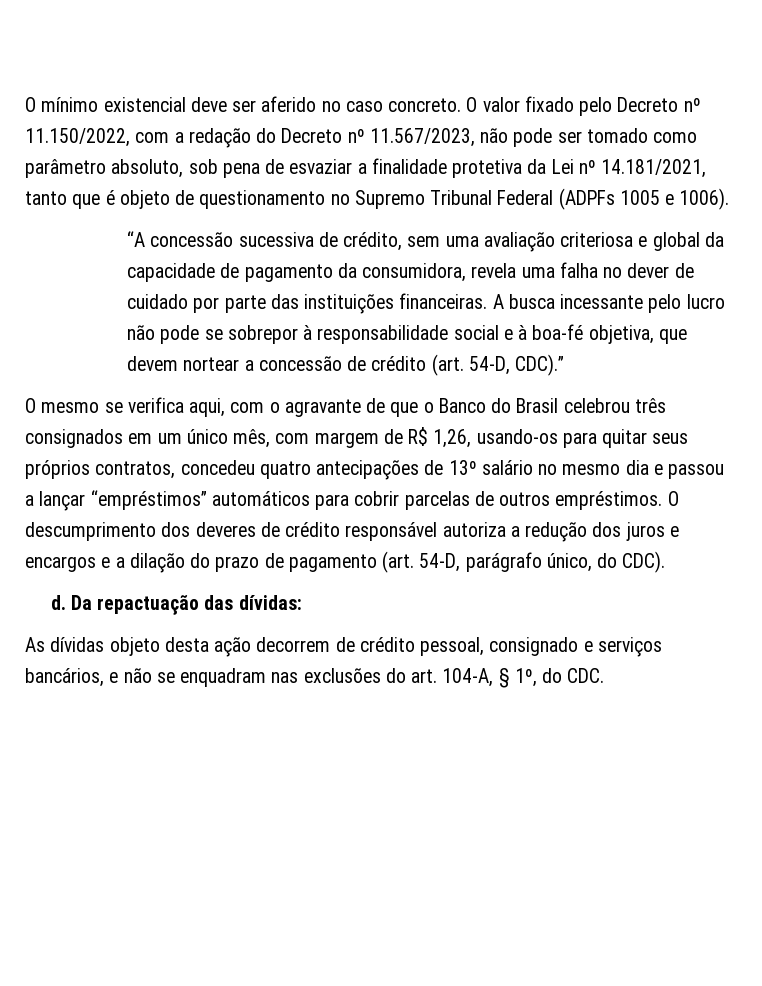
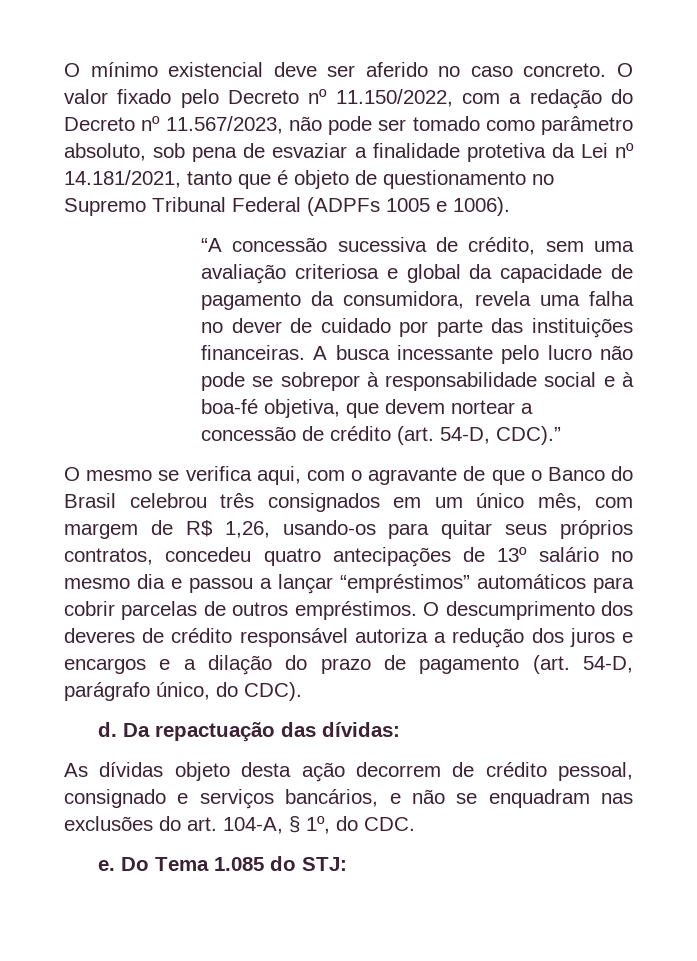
(605, 675) none -> [98,856,348,871] // e. Do Tema 1.085 do STJ:

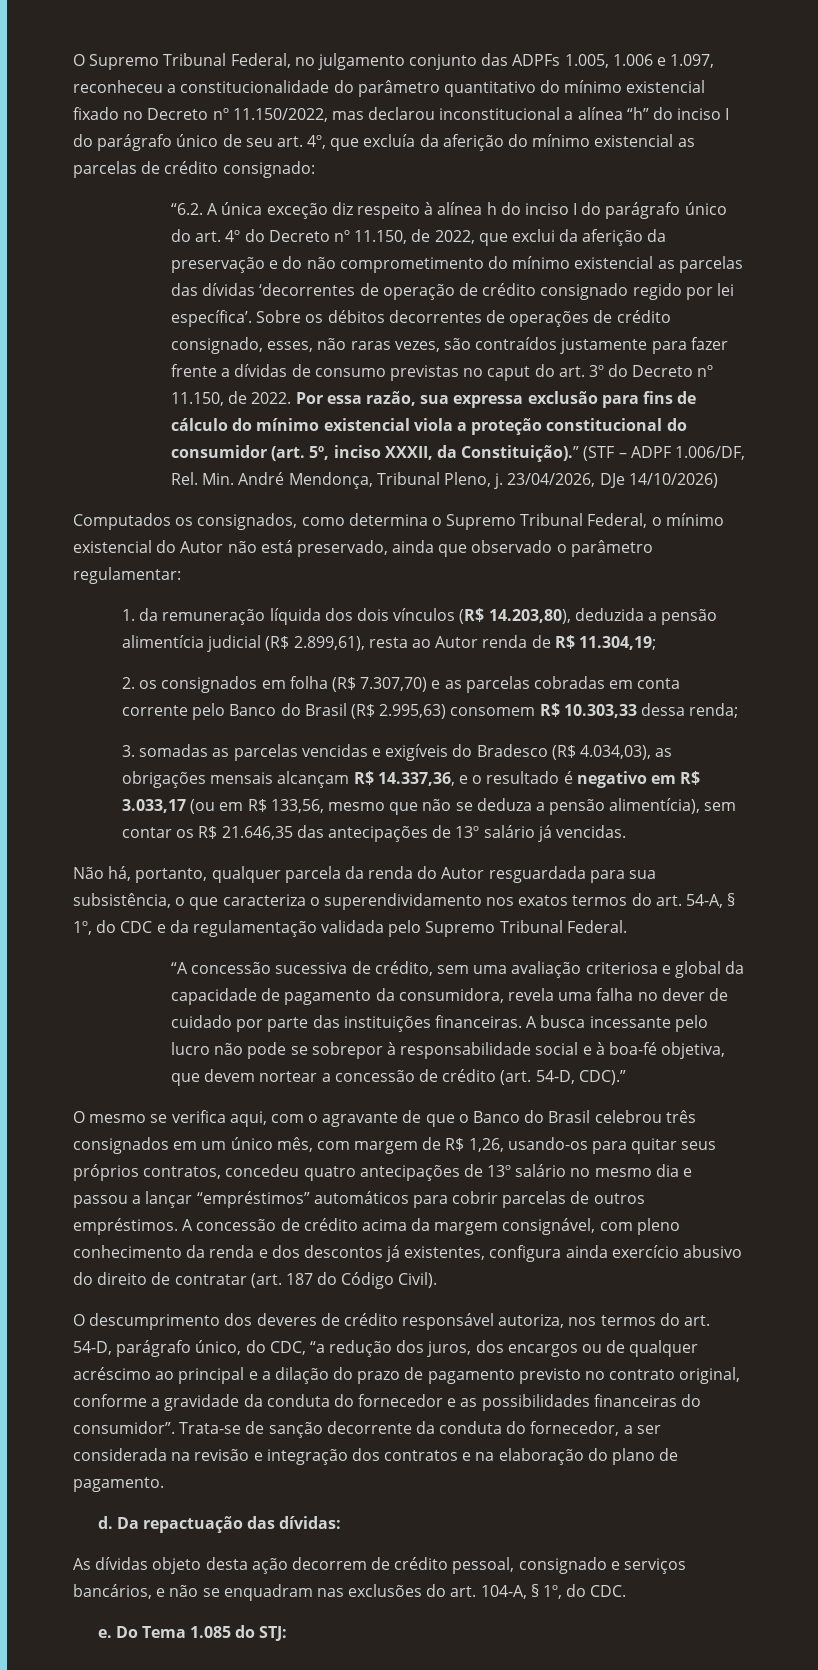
[64,62,633,77] [64,89,633,109] [64,116,633,135] [64,143,635,162] [64,170,554,189] [64,197,510,216] O mínimo existencial deve ser aferido no caso concreto. O valor fixado pelo Decreto nº 11.150/2022, com a redação do Decreto nº 11.567/2023, não pode ser tomado como parâmetro absoluto, sob pena de esvaziar a finalidade protetiva da Lei nº 14.181/2021, tanto que é objeto de questionamento no Supremo Tribunal Federal (ADPFs 1005 e 1006). -> [73,53,715,70] [73,80,706,97] [73,107,730,122] [73,134,695,151] [73,161,315,178] [171,202,727,219] [171,229,667,246] [171,256,743,273] [171,283,734,300] [171,310,671,327] [171,337,728,354] [171,364,714,381] [171,391,697,408] [171,418,687,435] [171,445,745,462] [171,472,718,489] [73,513,724,530] [73,540,653,557] [73,567,181,584] [122,608,718,625] [122,635,656,652] [122,676,681,693] [122,703,739,720] [122,744,673,761] [122,771,701,788] [122,798,737,815] [122,825,626,842] [73,866,657,883] [73,893,736,910] [73,920,627,937] O Supremo Tribunal Federal, no julgamento conjunto das ADPFs 1.005, 1.006 e 1.097, reconheceu a constitucionalidade do parâmetro quantitativo do mínimo existencial fixado no Decreto nº 11.150/2022, mas declarou inconstitucional a alínea “h” do inciso I do parágrafo único de seu art. 4º, que excluía da aferição do mínimo existencial as parcelas de crédito consignado: // “6.2. A única exceção diz respeito à alínea h do inciso I do parágrafo único do art. 4º do Decreto nº 11.150, de 2022, que exclui da aferição da preservação e do não comprometimento do mínimo existencial as parcelas das dívidas ‘decorrentes de operação de crédito consignado regido por lei específica’. Sobre os débitos decorrentes de operações de crédito consignado, esses, não raras vezes, são contraídos justamente para fazer frente a dívidas de consumo previstas no caput do art. 3º do Decreto nº 11.150, de 2022. Por essa razão, sua expressa exclusão para fins de cálculo do mínimo existencial viola a proteção constitucional do consumidor (art. 5º, inciso XXXII, da Constituição).” (STF – ADPF 1.006/DF, Rel. Min. André Mendonça, Tribunal Pleno, j. 23/04/2026, DJe 14/10/2026) // Computados os consignados, como determina o Supremo Tribunal Federal, o mínimo existencial do Autor não está preservado, ainda que observado o parâmetro regulamentar: // 1. da remuneração líquida dos dois vínculos (R$ 14.203,80), deduzida a pensão alimentícia judicial (R$ 2.899,61), resta ao Autor renda de R$ 11.304,19; // 2. os consignados em folha (R$ 7.307,70) e as parcelas cobradas em conta corrente pelo Banco do Brasil (R$ 2.995,63) consomem R$ 10.303,33 dessa renda; // 3. somadas as parcelas vencidas e exigíveis do Bradesco (R$ 4.034,03), as obrigações mensais alcançam R$ 14.337,36, e o resultado é negativo em R$ 3.033,17 (ou em R$ 133,56, mesmo que não se deduza a pensão alimentícia), sem contar os R$ 21.646,35 das antecipações de 13º salário já vencidas. // Não há, portanto, qualquer parcela da renda do Autor resguardada para sua subsistência, o que caracteriza o superendividamento nos exatos termos do art. 54-A, § 1º, do CDC e da regulamentação validada pelo Supremo Tribunal Federal.
(417, 610) none -> [182,1218,680,1235] [73,1245,743,1262] [73,1272,438,1289] A concessão de crédito acima da margem consignável, com pleno conhecimento da renda e dos descontos já existentes, configura ainda exercício abusivo do direito de contratar (art. 187 do Código Civil). //
[354,628,633,648] [64,658,146,674] autoriza a redução dos juros e encargos -> [498,1313,711,1328] [73,1340,699,1357] [73,1367,245,1384] autoriza, nos termos do art. 54-D, parágrafo único, do CDC, “a redução dos juros, dos encargos ou de qualquer acréscimo ao principal
[532,655,633,674] [64,682,302,701] (art. 54-D, parágrafo único, do CDC). -> [518,1367,741,1384] [73,1394,702,1411] [73,1421,661,1438] [73,1448,679,1465] [73,1477,164,1492] previsto no contrato original, conforme a gravidade da conduta do fornecedor e as possibilidades financeiras do consumidor”. Trata-se de sanção decorrente da conduta do fornecedor, a ser considerada na revisão e integração dos contratos e na elaboração do plano de pagamento.

